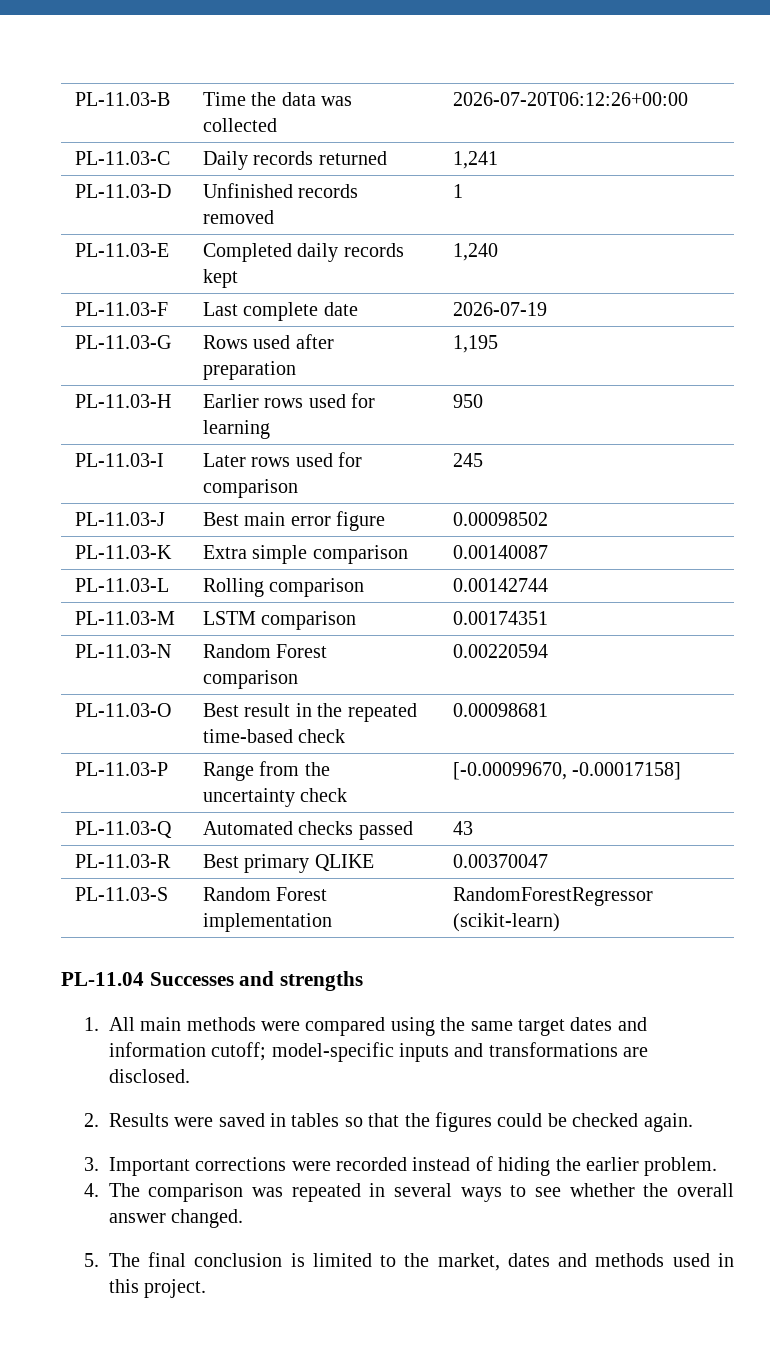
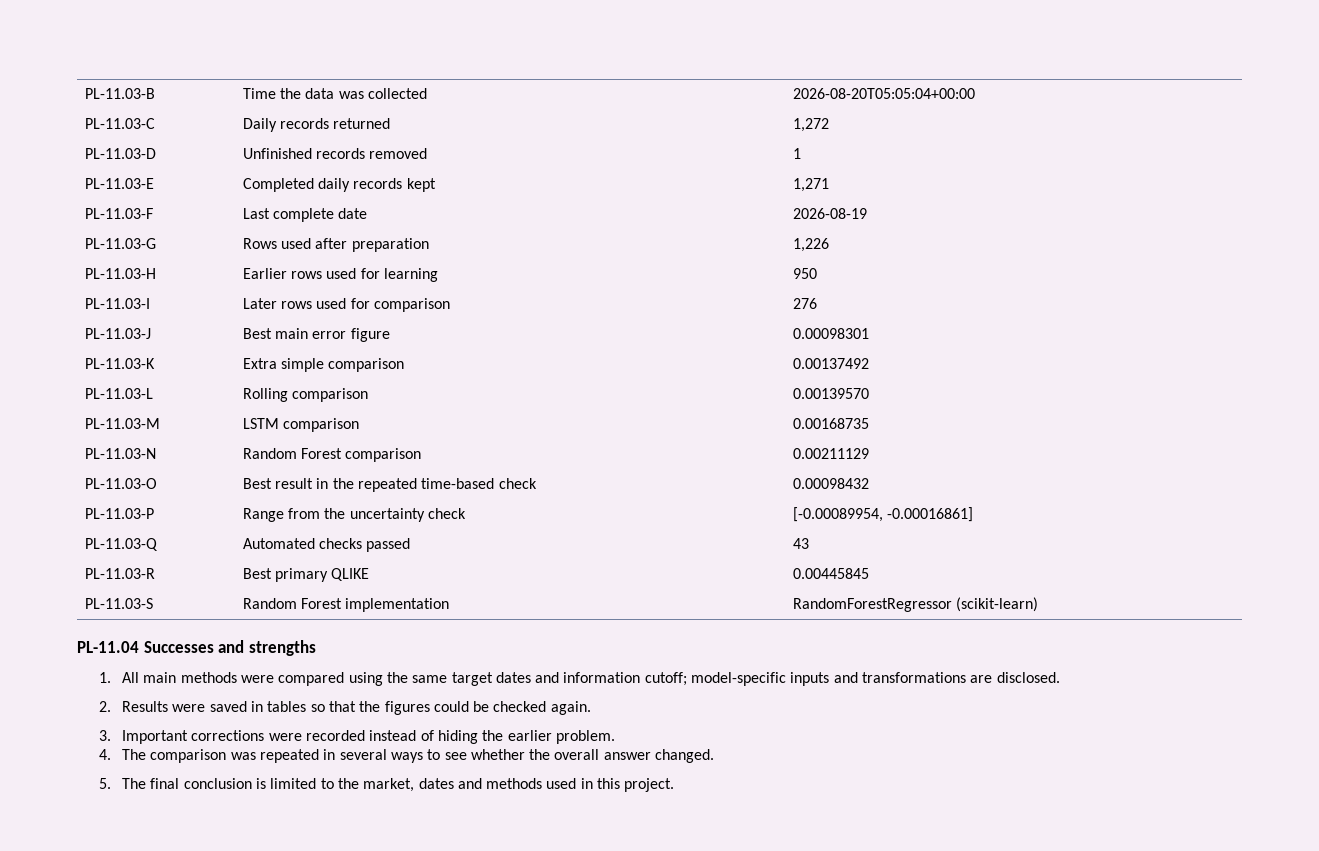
[452,92,688,106] 2026-07-20T06:12:26+00:00 -> [792,88,975,99] 2026-08-20T05:05:04+00:00
[452,151,498,169] 1,241 -> [792,118,829,132] 1,272
[452,243,498,261] 1,240 -> [792,178,829,192] 1,271
[452,302,547,316] 2026-07-19 -> [792,208,867,219] 2026-08-19
[452,335,498,353] 1,195 -> [792,238,829,252] 1,226
[452,453,483,467] 245 -> [792,298,817,309] 276
[452,512,548,526] 0.00098502 -> [792,328,869,339] 0.00098301
[452,545,548,559] 0.00140087 -> [792,358,869,369] 0.00137492
[452,578,548,592] 0.00142744 -> [792,388,869,399] 0.00139570
[452,611,548,625] 0.00174351 -> [792,418,869,429] 0.00168735
[452,644,548,658] 0.00220594 -> [792,448,869,459] 0.00211129
[452,703,548,717] 0.00098681 -> [792,478,869,489] 0.00098432
[452,762,682,780] [-0.00099670, -0.00017158] -> [792,507,974,522] [-0.00089954, -0.00016861]
[452,854,548,868] 0.00370047 -> [792,568,869,579] 0.00445845

